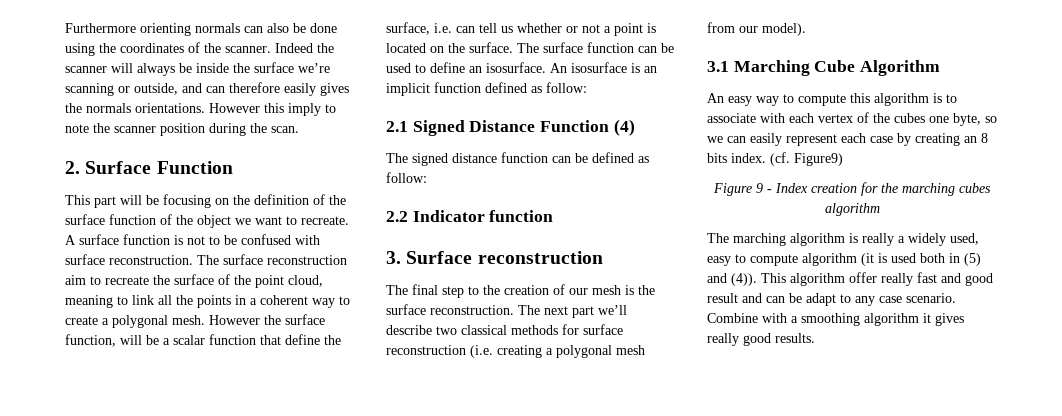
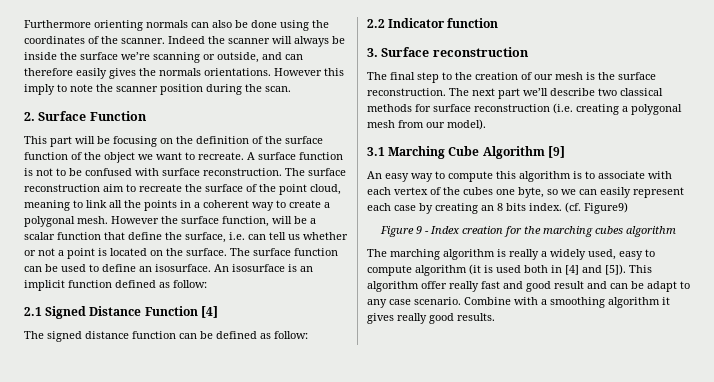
[613,119,635,136] (4) -> [200,306,218,318] [4]
(941, 68) none -> [547,146,565,158] [9]
[964,253,981,266] [707,273,757,286] (5) and (4)). -> [565,264,626,275] [4] and [5]).

